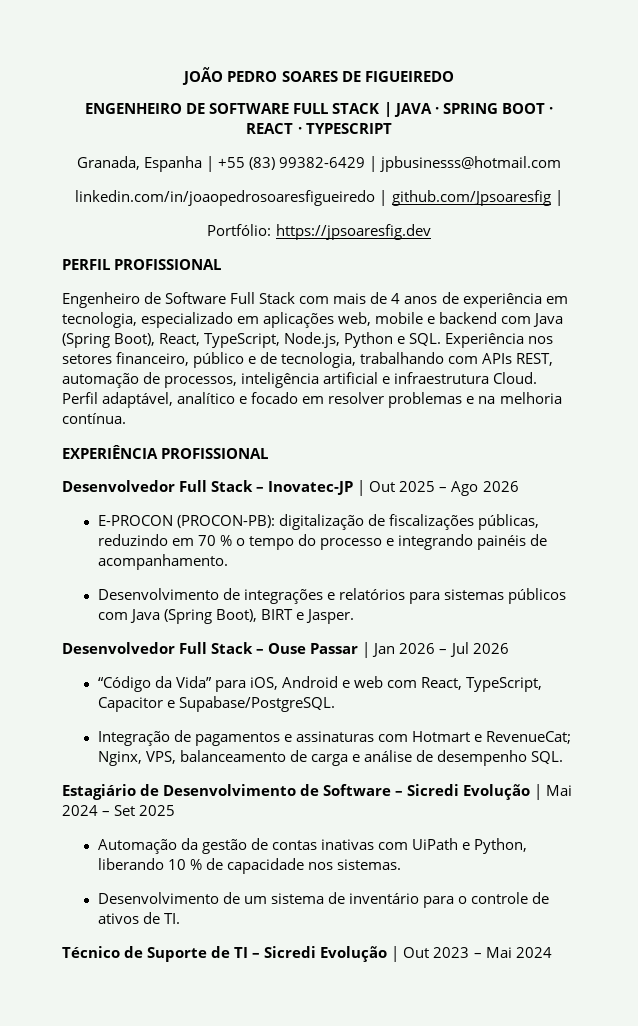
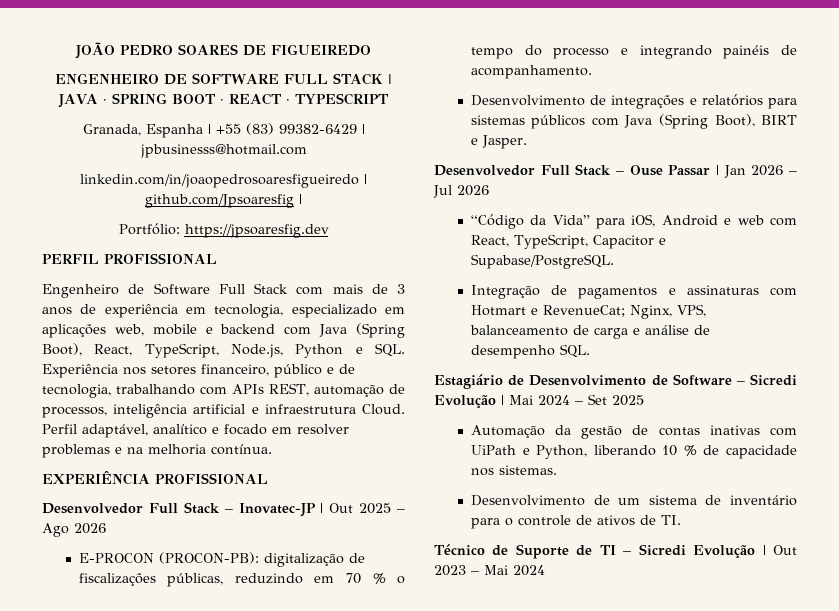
[391,293,401,304] 4 -> [397,284,405,294] 3

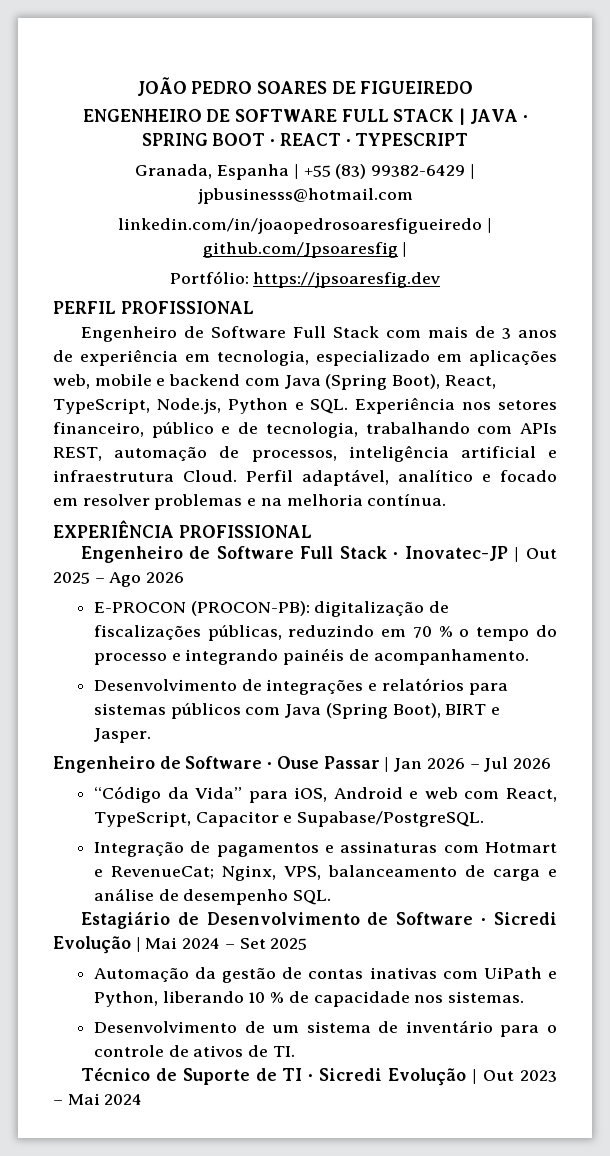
[42,502,233,514] Desenvolvedor Full Stack – -> [80,546,399,563] Engenheiro de Software Full Stack ·
[434,164,624,176] Desenvolvedor Full Stack – -> [53,756,273,773] Engenheiro de Software ·
[736,381,745,385] – -> [481,918,487,925] ·
[623,551,632,555] – -> [308,1074,314,1081] ·

